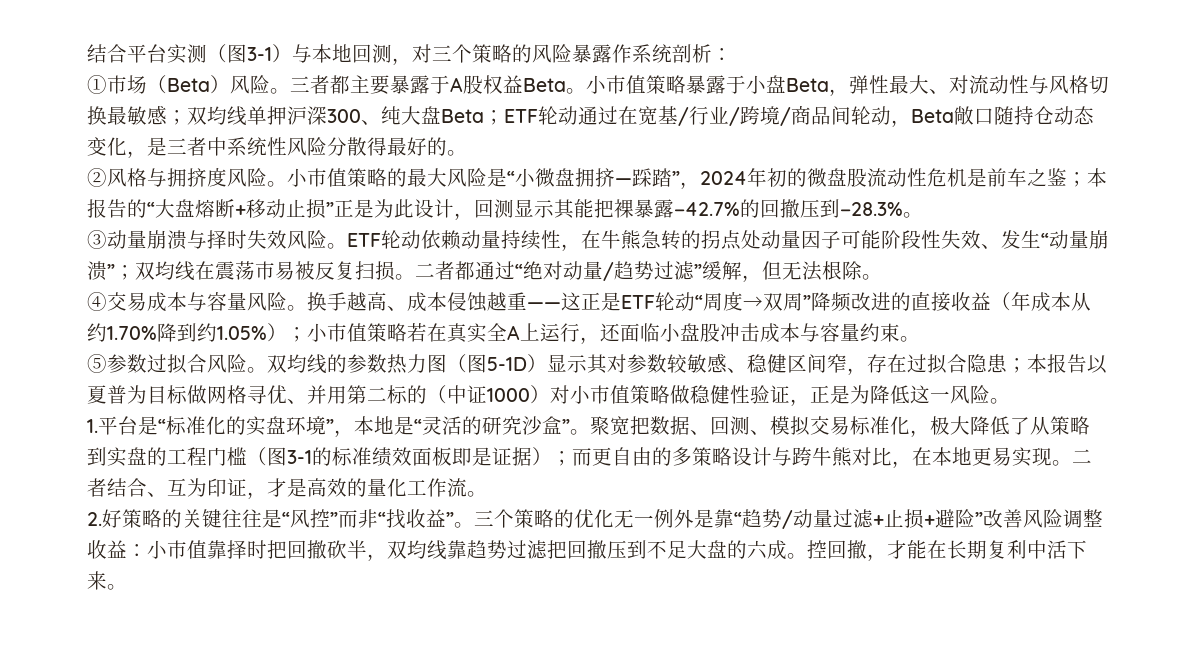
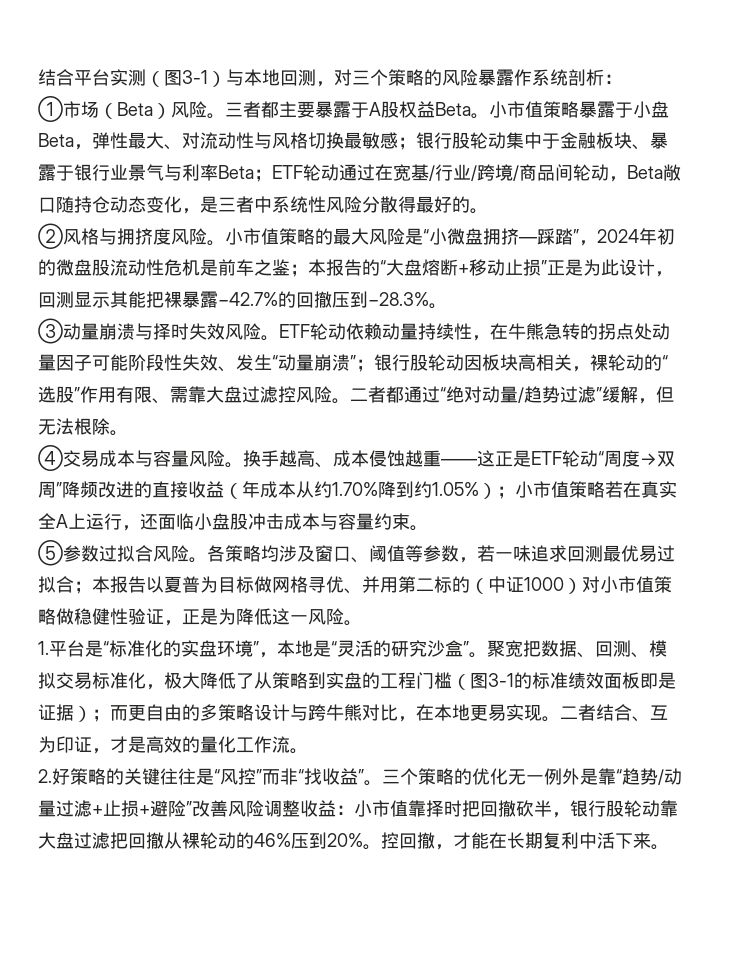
[187,106,441,126] 双均线单押沪深300、纯大盘 -> [416,132,668,150] [38,164,218,181] 银行股轮动集中于金融板块、暴露于银行业景气与利率
[135,261,395,281] 双均线在震荡市易被反复扫损 -> [374,354,668,372] [38,386,332,404] 银行股轮动因板块高相关，裸轮动的“选股”作用有限、需靠大盘过滤控风险
[267,354,1007,375] 双均线的参数热力图（图5-1D）显示其对参数较敏感、稳健区间窄，存在过拟合隐患 -> [207,545,675,563] [38,576,74,593] 各策略均涉及窗口、阈值等参数，若一味追求回测最优易过拟合
[387,540,787,560] 双均线靠趋势过滤把回撤压到不足大盘的六成 -> [570,800,678,817] [38,832,363,849] 银行股轮动靠大盘过滤把回撤从裸轮动的46%压到20%

